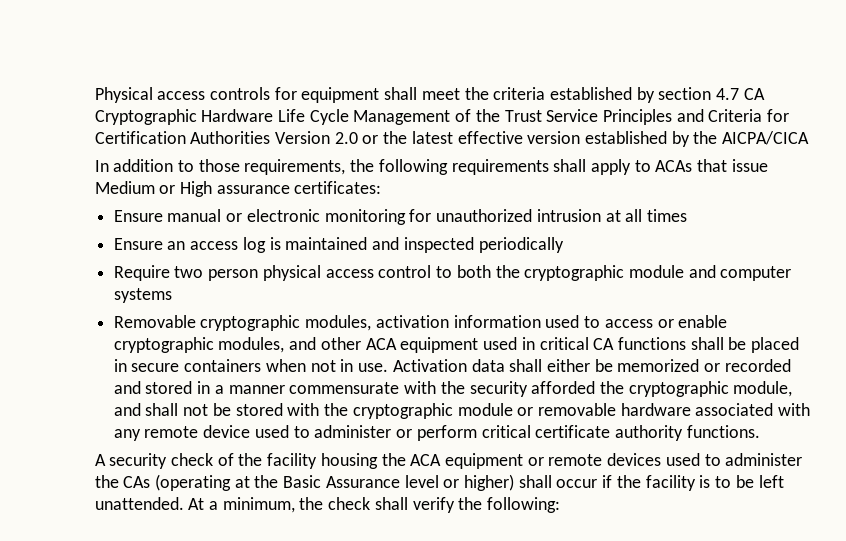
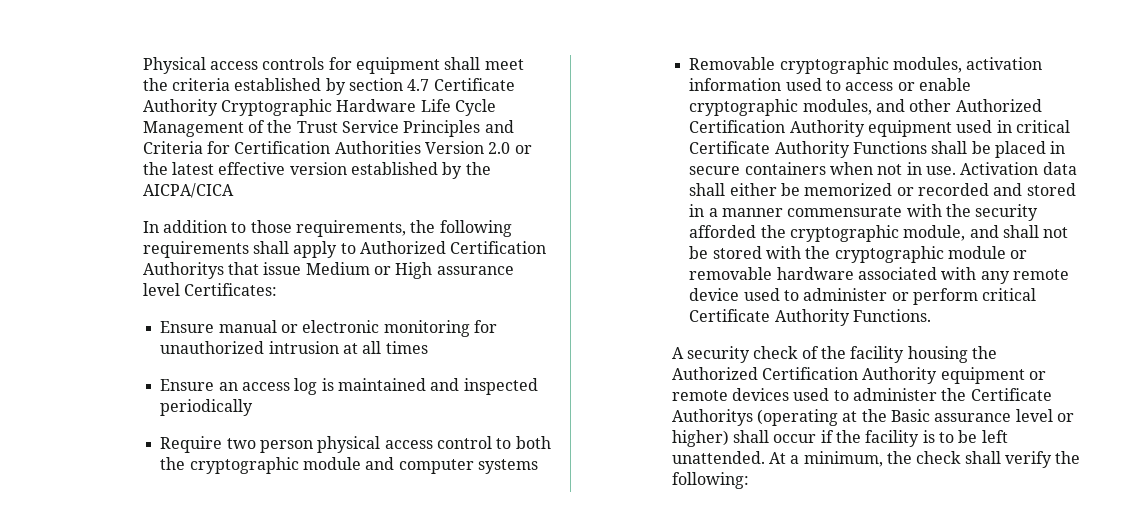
[743,88,765,100] CA -> [433,78,515,91] [142,99,218,116] Certificate Authority
[655,160,693,172] ACAs -> [360,241,547,254] [142,262,224,279] Authorized Certification Authoritys
[294,181,382,194] certificates: -> [142,283,278,296] level Certificates:
[365,338,397,350] ACA -> [955,99,1042,112] [689,120,865,137] Authorized Certification Authority
[593,337,687,350] CA functions -> [689,141,928,158] Certificate Authority Functions
[535,425,760,441] certificate authority functions. -> [689,309,932,326] Certificate Authority Functions.
[410,454,442,466] ACA -> [671,367,938,384] Authorized Certification Authority
[123,476,151,488] CAs -> [970,388,1052,401] [671,409,753,426] Certificate Authoritys
[325,476,400,488] Assurance -> [934,413,1012,422] assurance

